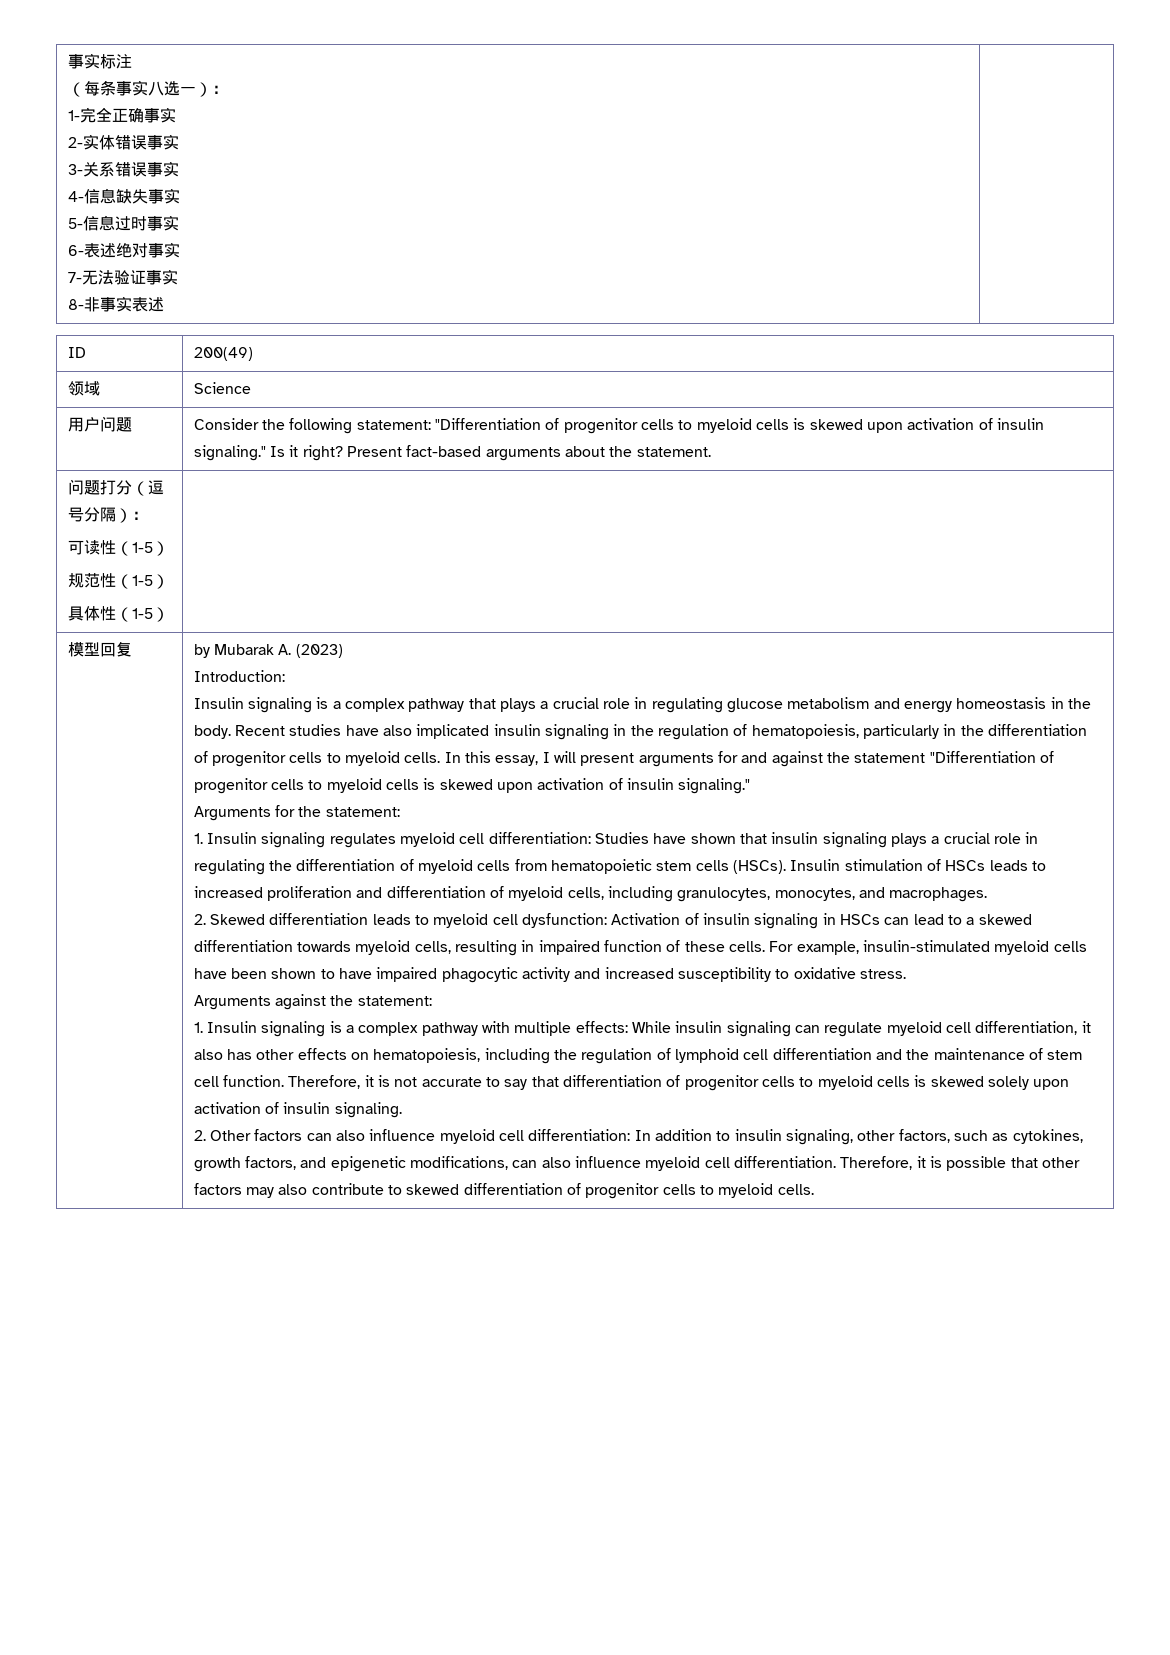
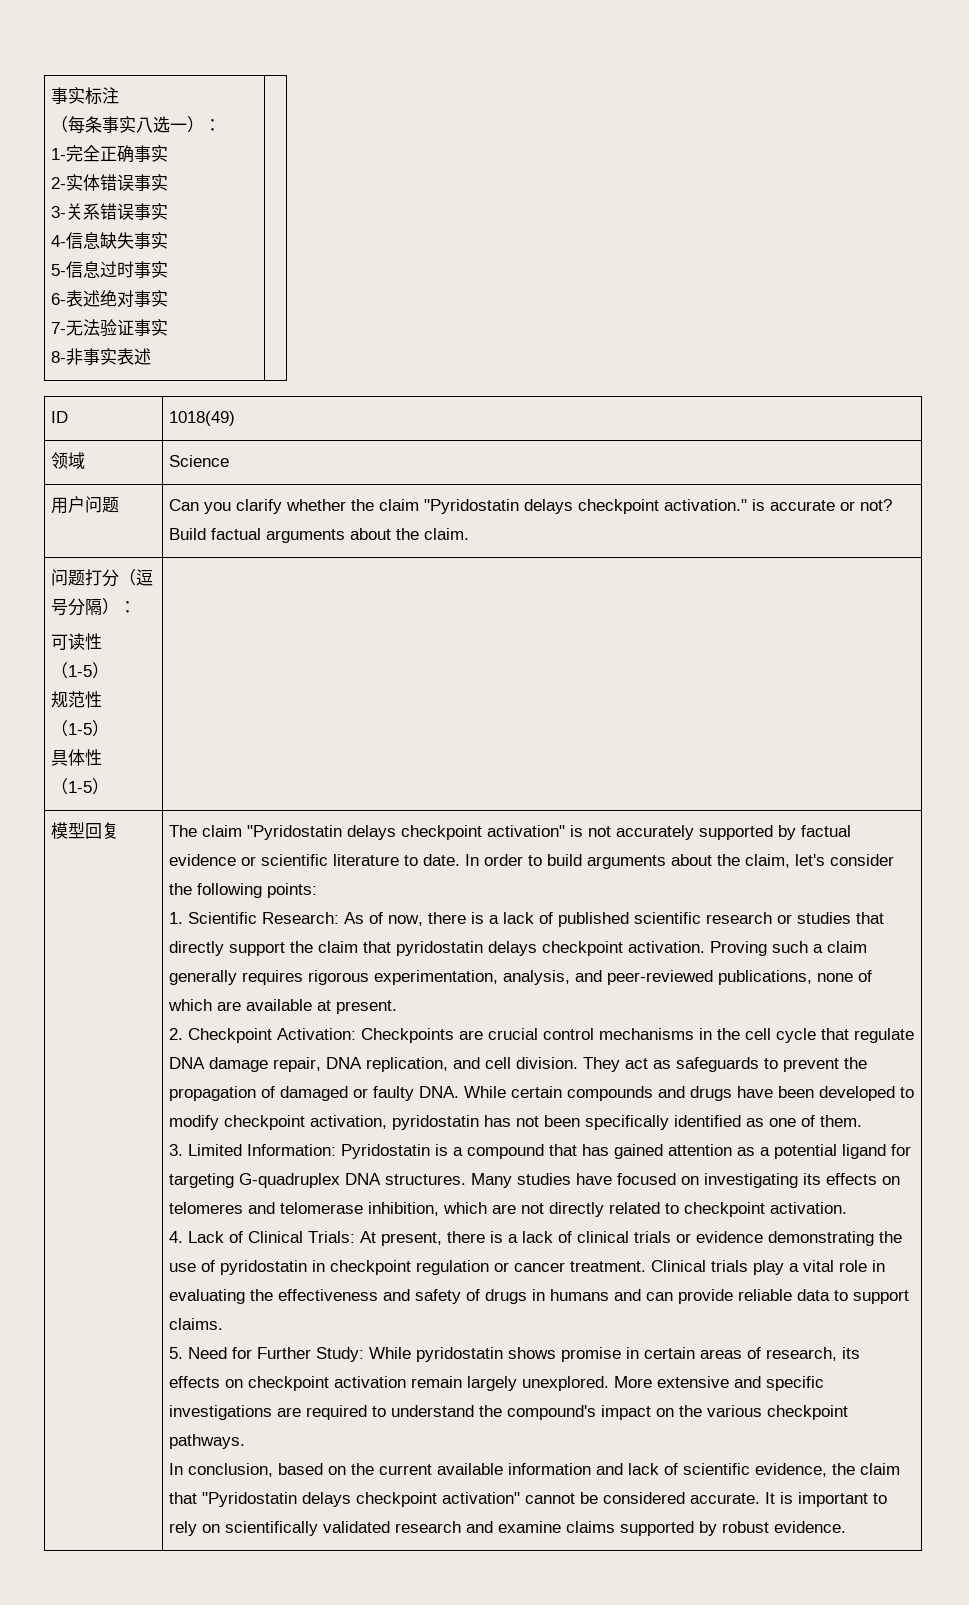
[193,347,253,361] 200(49) -> [168,411,235,426] 1018(49)
[193,418,1044,434] [193,445,711,461] Consider the following statement: "Differentiation of progenitor cells to myeloid cells is skewed upon activation of insulin signaling." Is it right? Present fact-based arguments about the statement. -> [168,499,892,514] [168,528,469,543] Can you clarify whether the claim "Pyridostatin delays checkpoint activation." is accurate or not? Build factual arguments about the claim.
[193,644,343,658] [193,670,285,682] [193,697,1091,713] [193,724,1087,740] [193,751,1054,767] [193,778,751,794] [193,805,400,821] [193,832,1039,848] [193,859,1046,875] [193,886,988,902] [193,913,1032,929] [193,940,1087,956] [193,967,907,983] [193,994,432,1010] [193,1021,1091,1037] [193,1048,1083,1064] [193,1075,1070,1091] [193,1102,402,1118] [193,1129,1083,1145] [193,1156,1080,1172] [193,1183,814,1199] by Mubarak A. (2023) // Introduction: // Insulin signaling is a complex pathway that plays a crucial role in regulating glucose metabolism and energy homeostasis in the body. Recent studies have also implicated insulin signaling in the regulation of hematopoiesis, particularly in the differentiation of progenitor cells to myeloid cells. In this essay, I will present arguments for and against the statement "Differentiation of progenitor cells to myeloid cells is skewed upon activation of insulin signaling." // Arguments for the statement: // 1. Insulin signaling regulates myeloid cell differentiation: Studies have shown that insulin signaling plays a crucial role in regulating the differentiation of myeloid cells from hematopoietic stem cells (HSCs). Insulin stimulation of HSCs leads to increased proliferation and differentiation of myeloid cells, including granulocytes, monocytes, and macrophages. // 2. Skewed differentiation leads to myeloid cell dysfunction: Activation of insulin signaling in HSCs can lead to a skewed differentiation towards myeloid cells, resulting in impaired function of these cells. For example, insulin-stimulated myeloid cells have been shown to have impaired phagocytic activity and increased susceptibility to oxidative stress. // Arguments against the statement: // 1. Insulin signaling is a complex pathway with multiple effects: While insulin signaling can regulate myeloid cell differentiation, it also has other effects on hematopoiesis, including the regulation of lymphoid cell differentiation and the maintenance of stem cell function. Therefore, it is not accurate to say that differentiation of progenitor cells to myeloid cells is skewed solely upon activation of insulin signaling. // 2. Other factors can also influence myeloid cell differentiation: In addition to insulin signaling, other factors, such as cytokines, growth factors, and epigenetic modifications, can also influence myeloid cell differentiation. Therefore, it is possible that other factors may also contribute to skewed differentiation of progenitor cells to myeloid cells. -> [168,825,851,840] [168,854,894,869] [168,883,317,898] [168,912,884,927] [168,941,867,956] [168,970,872,985] [167,999,397,1014] [168,1028,914,1043] [168,1057,867,1072] [168,1086,914,1101] [168,1115,862,1130] [168,1144,911,1159] [168,1173,900,1188] [168,1202,847,1217] [168,1231,902,1246] [168,1260,885,1275] [168,1289,909,1304] [168,1318,223,1330] [168,1347,860,1362] [168,1376,824,1391] [168,1405,848,1420] [168,1434,245,1449] [168,1463,900,1477] [168,1492,887,1507] [168,1521,846,1536] The claim "Pyridostatin delays checkpoint activation" is not accurately supported by factual evidence or scientific literature to date. In order to build arguments about the claim, let's consider the following points: // 1. Scientific Research: As of now, there is a lack of published scientific research or studies that directly support the claim that pyridostatin delays checkpoint activation. Proving such a claim generally requires rigorous experimentation, analysis, and peer-reviewed publications, none of which are available at present. // 2. Checkpoint Activation: Checkpoints are crucial control mechanisms in the cell cycle that regulate DNA damage repair, DNA replication, and cell division. They act as safeguards to prevent the propagation of damaged or faulty DNA. While certain compounds and drugs have been developed to modify checkpoint activation, pyridostatin has not been specifically identified as one of them. // 3. Limited Information: Pyridostatin is a compound that has gained attention as a potential ligand for targeting G-quadruplex DNA structures. Many studies have focused on investigating its effects on telomeres and telomerase inhibition, which are not directly related to checkpoint activation. // 4. Lack of Clinical Trials: At present, there is a lack of clinical trials or evidence demonstrating the use of pyridostatin in checkpoint regulation or cancer treatment. Clinical trials play a vital role in evaluating the effectiveness and safety of drugs in humans and can provide reliable data to support claims. // 5. Need for Further Study: While pyridostatin shows promise in certain areas of research, its effects on checkpoint activation remain largely unexplored. More extensive and specific investigations are required to understand the compound's impact on the various checkpoint pathways. // In conclusion, based on the current available information and lack of scientific evidence, the claim that "Pyridostatin delays checkpoint activation" cannot be considered accurate. It is important to rely on scientifically validated research and examine claims supported by robust evidence.

